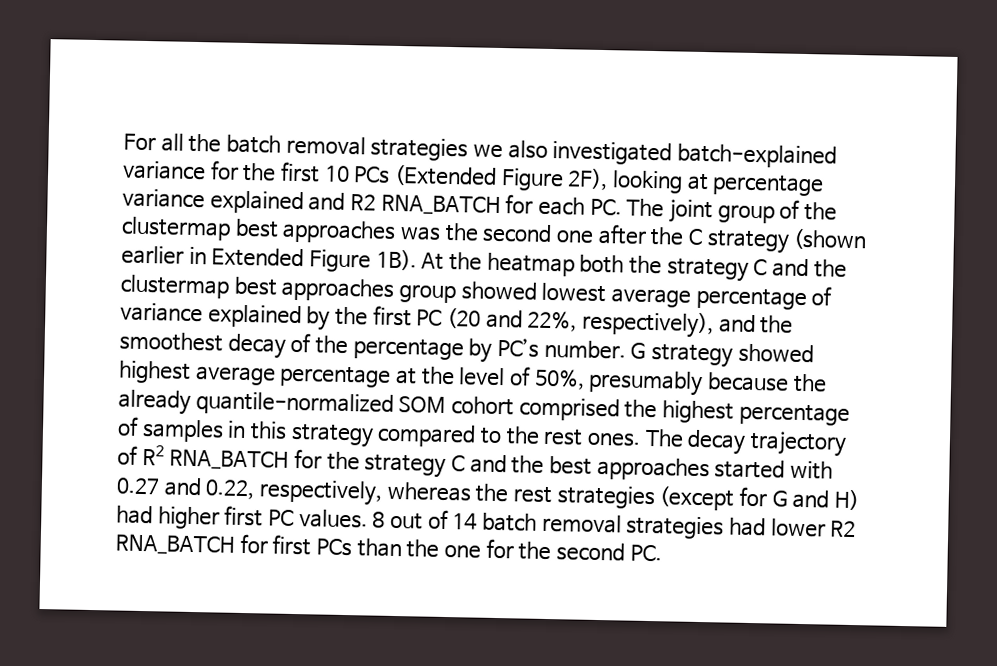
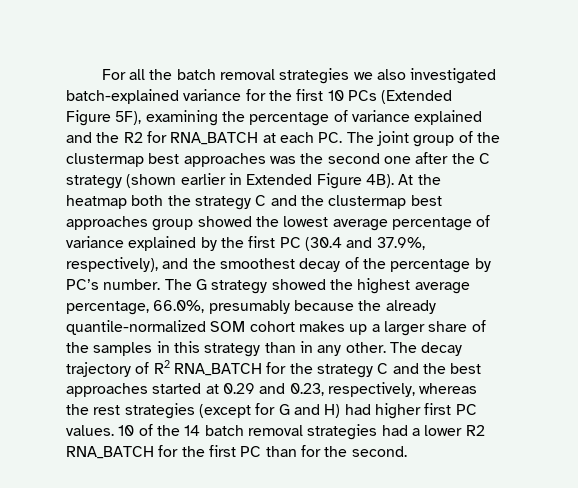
[567,168,825,197] [122,188,534,217] 2F), looking at percentage variance explained and R2 RNA_BATCH for -> [115,110,483,126] [66,131,276,145] 5F), examining the percentage of variance explained and the R2 for RNA_BATCH at
[375,249,417,271] 1B). -> [365,174,394,188] 4B).
(537, 291) none -> [255,216,279,227] the
[447,307,578,332] (20 and 22%, -> [304,237,425,251] (30.4 and 37.9%,
(626, 349) none -> [164,279,192,290] The
(814, 353) none -> [329,279,353,290] the
[279,365,585,390] percentage at the level of 50%, -> [66,300,205,315] percentage, 66.0%,
[518,397,850,426] [117,416,641,448] comprised the highest percentage of samples in this strategy compared to the rest ones. -> [298,320,486,336] [66,341,386,357] makes up a larger share of the samples in this strategy than in any other.
[789,460,833,480] [116,477,256,500] with 0.27 and 0.22, -> [205,383,324,396] at 0.29 and 0.23,
[372,509,449,530] 8 out of -> [118,424,180,436] 10 of the
(766, 527) none -> [411,428,420,436] a
[272,534,662,562] first PCs than the one for the second PC. -> [181,445,407,457] the first PC than for the second.

